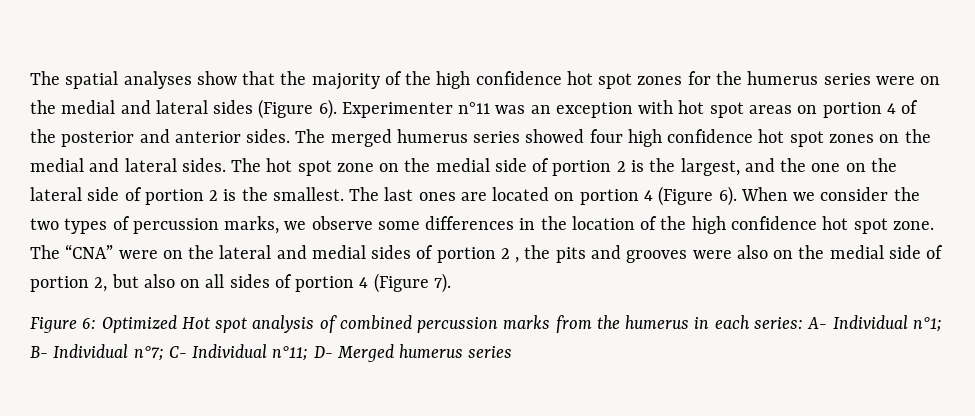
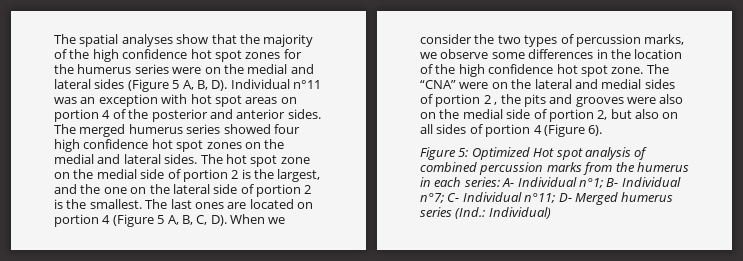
[318,99,453,119] 6). Experimenter -> [172,79,290,91] 5 A, B, D). Individual
[718,186,737,206] 6). -> [157,215,227,226] 5 A, B, C, D).
[433,273,451,293] 7). -> [588,125,603,136] 6).
[82,318,97,329] 6: -> [458,148,469,157] 5:
(513, 352) none -> [455,207,551,219] (Ind.: Individual)

